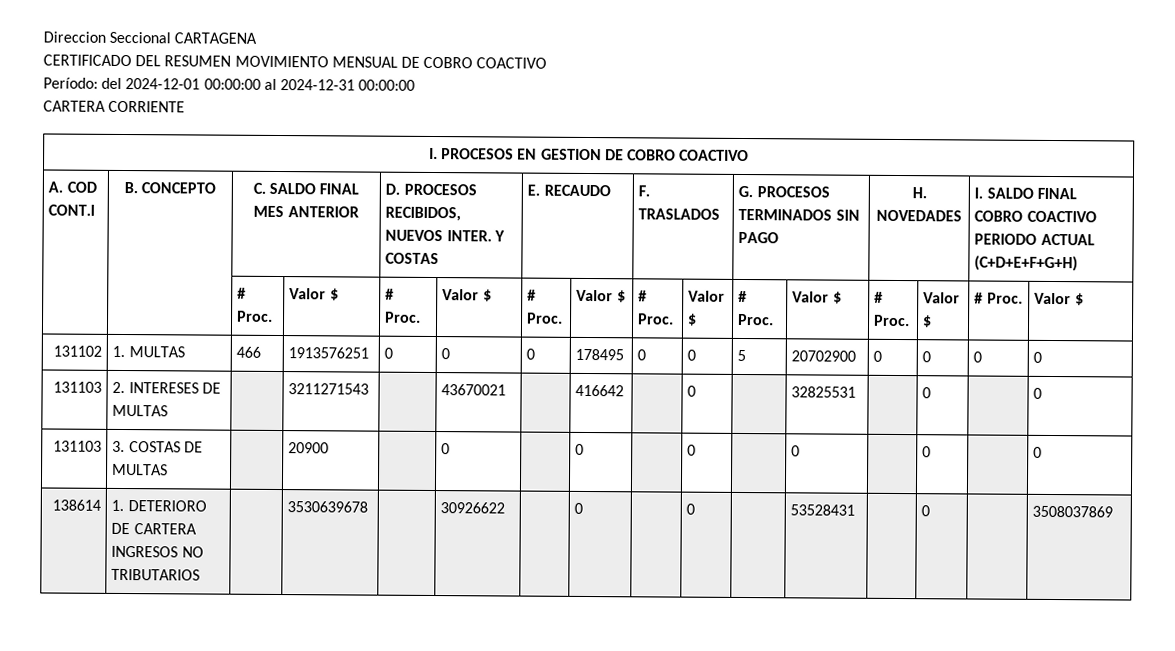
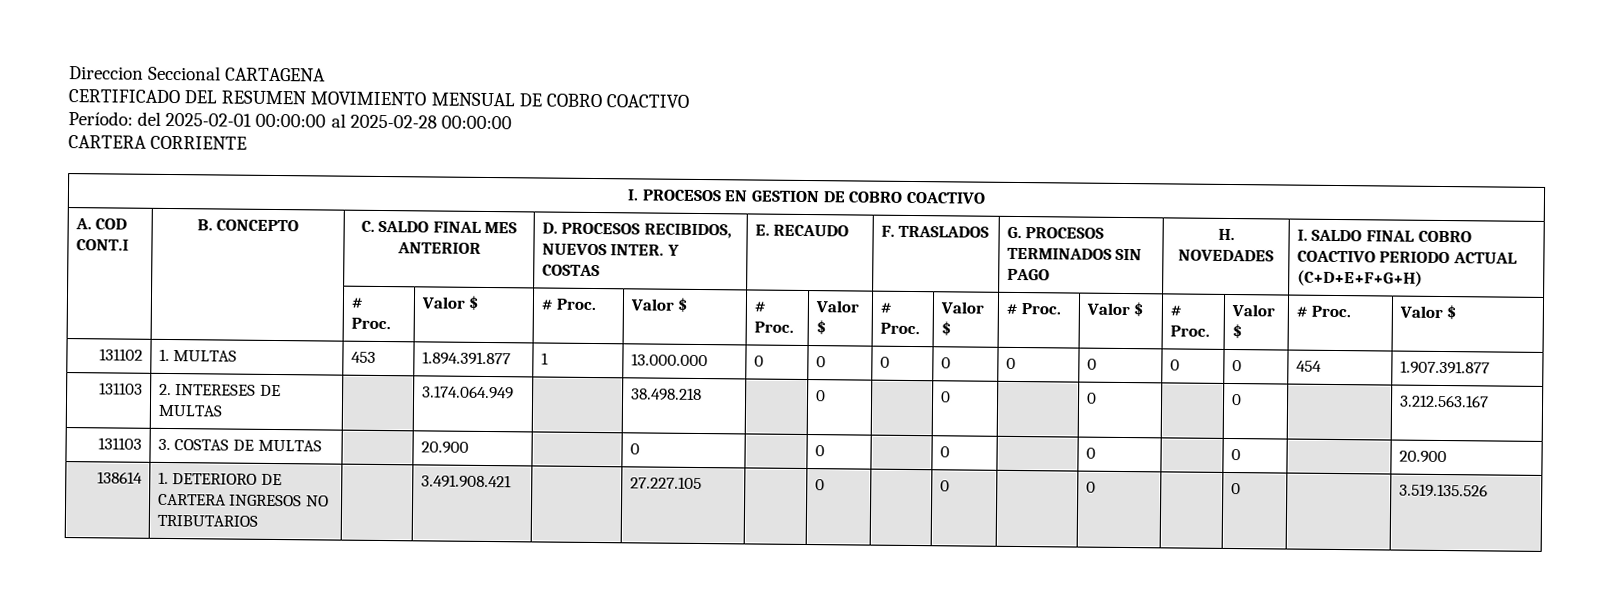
[125,78,201,90] 2024-12-01 -> [165,112,253,127] 2025-02-01
[279,79,355,91] 2024-12-31 -> [349,114,437,129] 2025-02-28
[236,346,262,358] [288,347,370,359] [384,347,394,359] [441,348,451,360] [526,348,536,360] [575,348,625,361] [637,349,647,361] [687,349,697,361] [737,349,747,362] [791,350,857,362] [873,350,883,362] [922,351,932,363] [973,351,983,363] [1033,351,1043,363] 466 | 1913576251 | 0 | 0 | 0 | 178495 | 0 | 0 | 5 | 20702900 | 0 | 0 | 0 | 0 -> [350,351,376,363] [421,351,511,366] [540,352,549,365] [630,353,708,367] [753,355,764,367] [815,356,826,368] [879,356,890,368] [940,357,951,369] [1005,357,1016,369] [1086,358,1097,370] [1169,359,1180,371] [1231,360,1242,372] [1295,360,1322,372] [1399,360,1490,375] 453 | 1.894.391.877 | 1 | 13.000.000 | 0 | 0 | 0 | 0 | 0 | 0 | 0 | 0 | 454 | 1.907.391.877
[288,383,370,395] [441,384,507,396] [575,384,625,397] [687,385,697,397] [791,386,857,398] [922,387,932,399] [1033,387,1043,399] 3211271543 | | 43670021 | | 416642 | | 0 | | 32825531 | | 0 | | 0 -> [421,385,514,400] [630,387,702,402] [815,390,826,402] [940,391,951,403] [1086,392,1097,404] [1231,394,1242,406] [1399,394,1489,408] 3.174.064.949 | | 38.498.218 | | 0 | | 0 | | 0 | | 0 | | 3.212.563.167
[288,442,330,454] 20900 -> [420,441,469,454] 20.900
[1033,446,1043,458] 0 -> [1398,450,1447,464] 20.900
[287,501,369,513] [440,502,506,514] [574,502,584,514] [686,503,696,515] [790,504,856,516] [921,505,931,517] [1032,505,1114,518] 3530639678 | | 30926622 | | 0 | | 0 | | 53528431 | | 0 | | 3508037869 -> [420,474,512,489] [629,476,702,490] [814,479,825,491] [939,480,950,492] [1085,481,1096,493] [1230,483,1241,495] [1398,483,1488,498] 3.491.908.421 | | 27.227.105 | | 0 | | 0 | | 0 | | 0 | | 3.519.135.526

